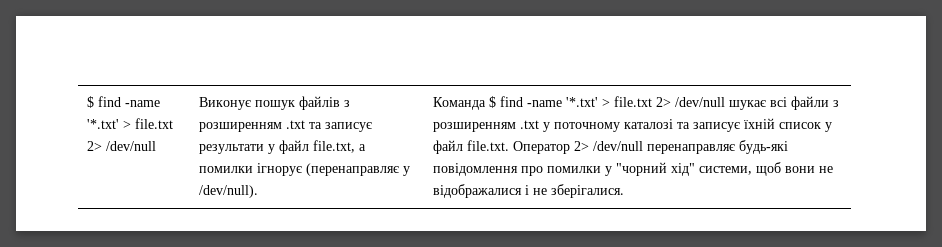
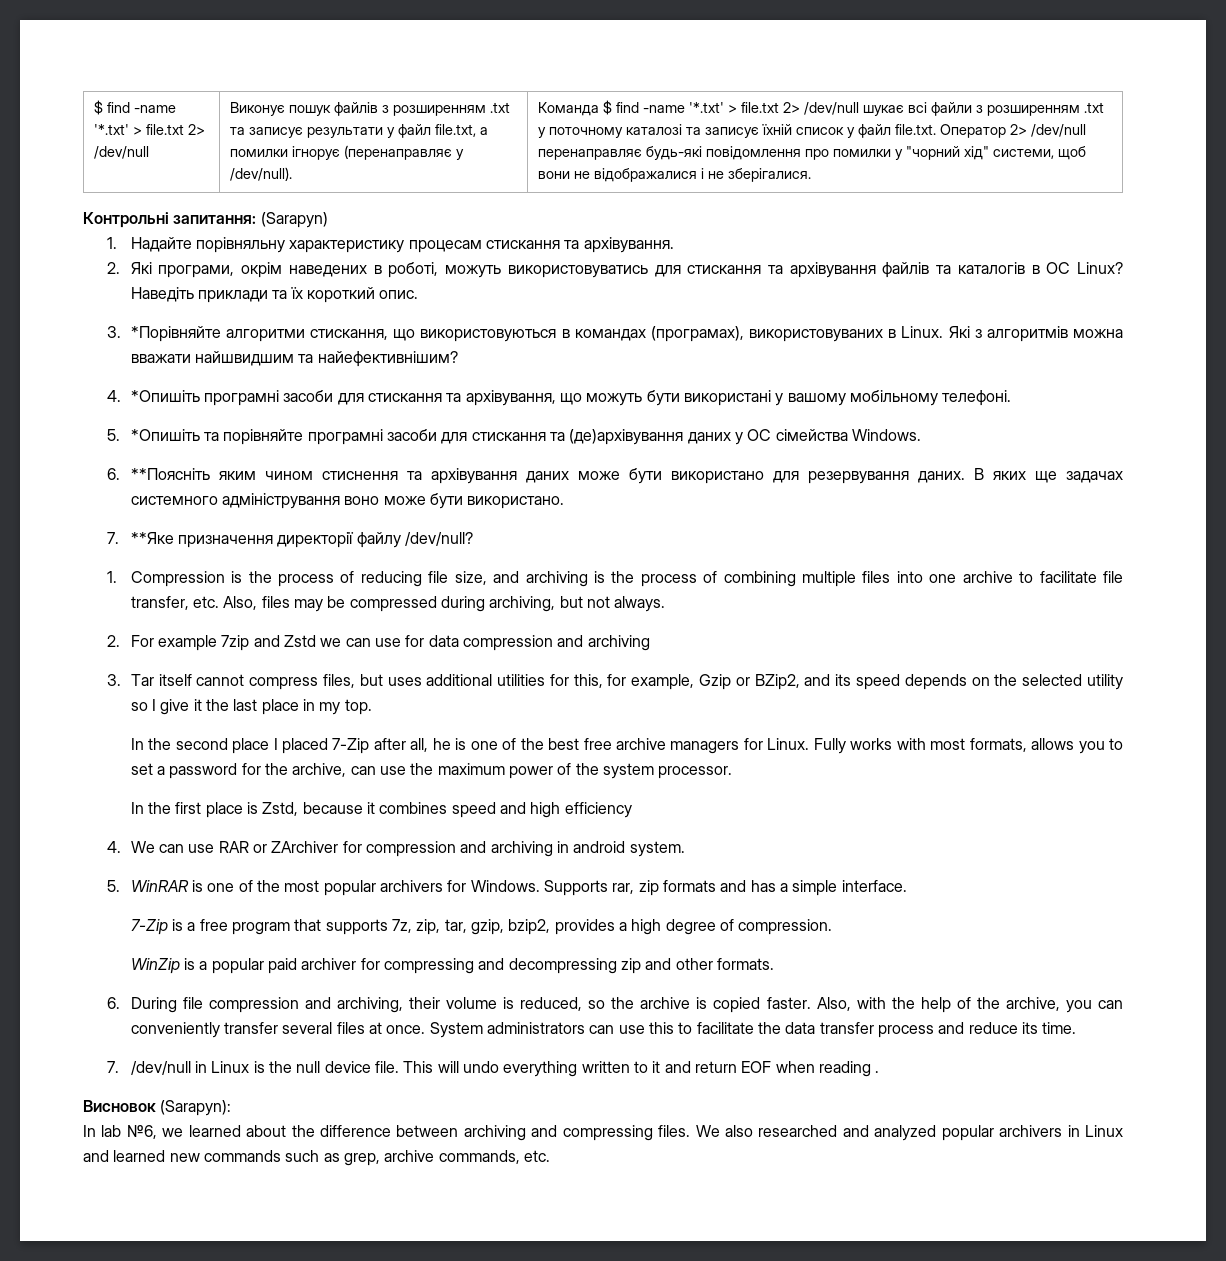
(624, 191) none -> [83,212,328,228] [106,237,674,253] [106,262,1123,278] [130,287,419,303] [106,326,1124,342] [130,351,458,367] [106,390,1012,406] [106,429,921,445] [106,468,1124,484] [130,493,565,509] [106,532,474,548] [106,571,1123,587] [130,596,666,612] [106,635,650,651] [106,674,1124,690] [130,699,372,715] [130,738,1123,754] [130,763,733,779] [130,802,632,818] [106,841,685,857] [106,880,907,896] [130,919,833,935] [130,958,774,974] [106,997,1124,1013] [130,1022,1077,1038] [106,1061,880,1077] [83,1100,232,1116] [83,1125,1124,1141] [83,1150,550,1166] // Контрольні запитання: (Sarapyn) // 1. Надайте порівняльну характеристику процесам стискання та архівування. // 2. Які програми, окрім наведених в роботі, можуть використовуватись для стискання та архівування файлів та каталогів в ОС Linux? Наведіть приклади та їх короткий опис. // 3. *Порівняйте алгоритми стискання, що використовуються в командах (програмах), використовуваних в Linux. Які з алгоритмів можна вважати найшвидшим та найефективнішим? // 4. *Опишіть програмні засоби для стискання та архівування, що можуть бути використані у вашому мобільному телефоні. // 5. *Опишіть та порівняйте програмні засоби для стискання та (де)архівування даних у ОС сімейства Windows. // 6. **Поясніть яким чином стиснення та архівування даних може бути використано для резервування даних. В яких ще задачах системного адміністрування воно може бути використано. // 7. **Яке призначення директорії файлу /dev/null? // 1. Compression is the process of reducing file size, and archiving is the process of combining multiple files into one archive to facilitate file transfer, etc. Also, files may be compressed during archiving, but not always. // 2. For example 7zip and Zstd we can use for data compression and archiving // 3. Tar itself cannot compress files, but uses additional utilities for this, for example, Gzip or BZip2, and its speed depends on the selected utility so I give it the last place in my top. // In the second place I placed 7-Zip after all, he is one of the best free archive managers for Linux. Fully works with most formats, allows you to set a password for the archive, can use the maximum power of the system processor. // In the first place is Zstd, because it combines speed and high efficiency // 4. We can use RAR or ZArchiver for compression and archiving in android system. // 5. WinRAR is one of the most popular archivers for Windows. Supports rar, zip formats and has a simple interface. // 7-Zip is a free program that supports 7z, zip, tar, gzip, bzip2, provides a high degree of compression. // WinZip is a popular paid archiver for compressing and decompressing zip and other formats. // 6. During file compression and archiving, their volume is reduced, so the archive is copied faster. Also, with the help of the archive, you can conveniently transfer several files at once. System administrators can use this to facilitate the data transfer process and reduce its time. // 7. /dev/null in Linux is the null device file. This will undo everything written to it and return EOF when reading . // Висновок (Sarapyn): // In lab №6, we learned about the difference between archiving and compressing files. We also researched and analyzed popular archivers in Linux and learned new commands such as grep, archive commands, etc.

